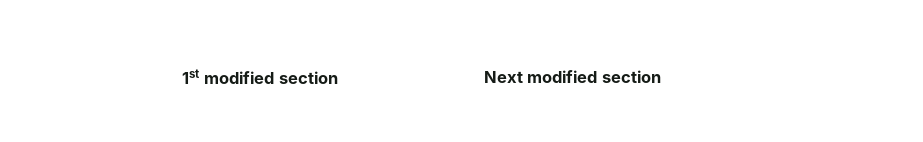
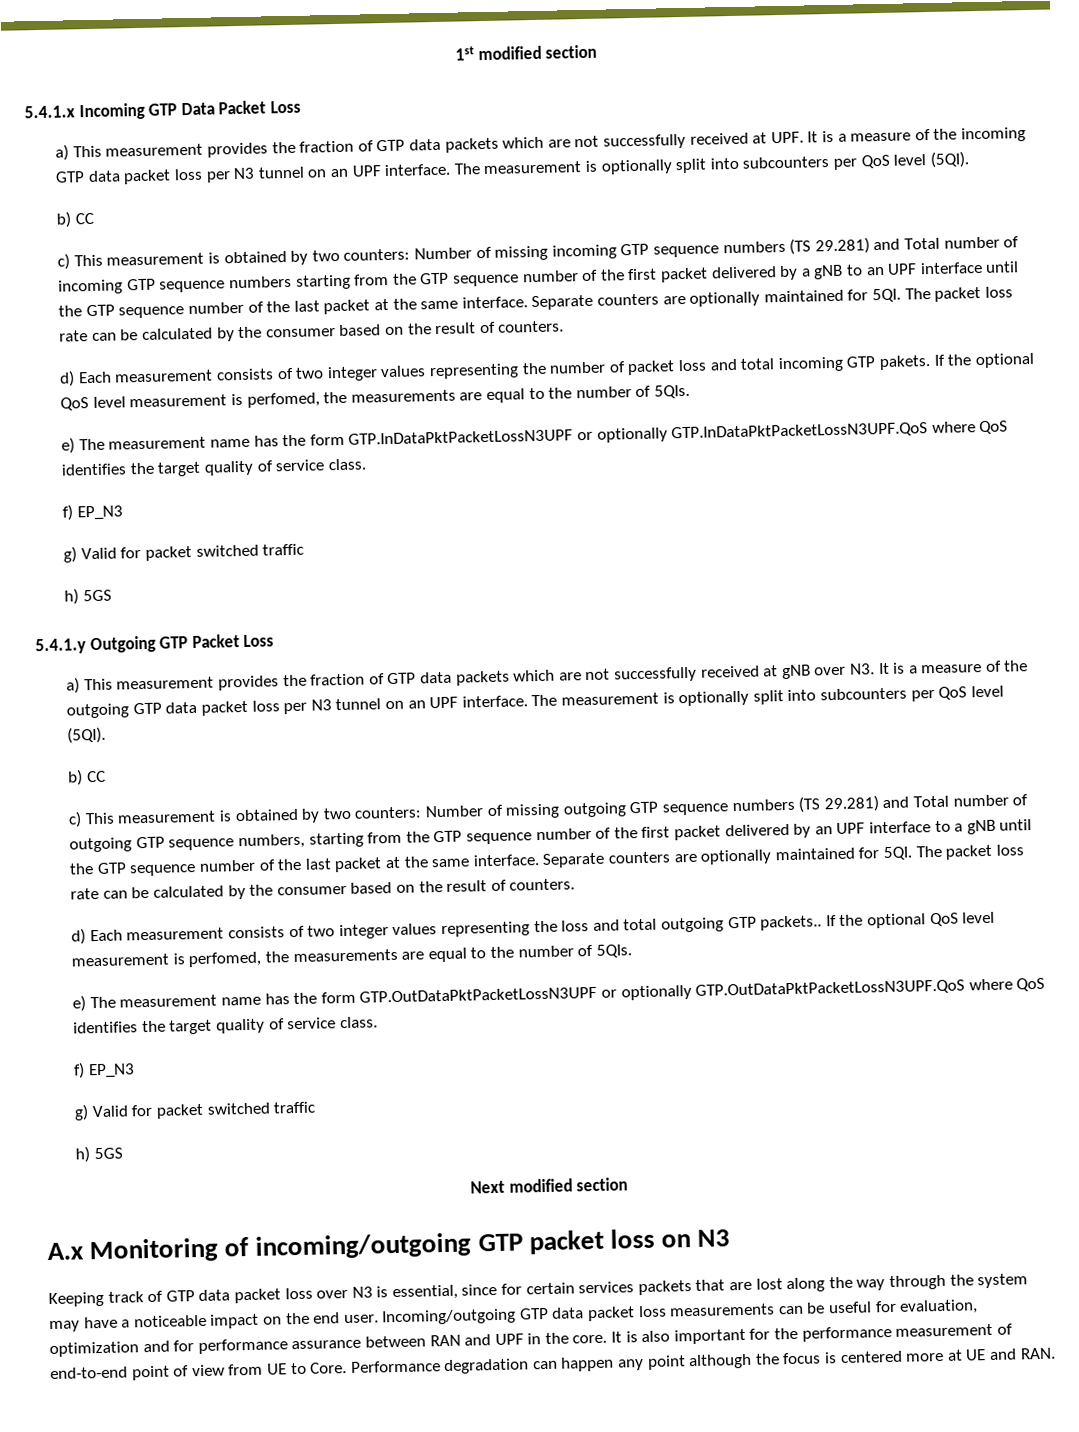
[484,70,661,83] Next modified section -> [24,100,301,121] [55,127,1026,161] [55,151,969,185] [56,211,94,228] [57,236,1020,270] [58,261,1020,295] [58,286,1013,319] [59,320,565,342] [59,352,1035,387] [60,384,690,411] [61,420,1009,454] [61,458,366,477] [62,504,123,521] [63,543,305,563] [64,588,112,605] [35,634,275,655] [66,660,1029,694] [66,685,1004,719] [67,726,107,744] [67,769,106,786] [68,794,1029,828] [69,819,1033,853] [69,844,1024,877] [70,878,576,900] [71,911,996,945] [71,944,632,968] [72,977,1046,1012] [73,1016,378,1035] [73,1062,135,1079] [74,1101,316,1121] [75,1146,123,1163] [469,1177,629,1194] [47,1228,731,1264] [48,1273,1029,1308] [49,1299,979,1333] [49,1323,1013,1358] [50,1347,1056,1381] 5.4.1.x Incoming GTP Data Packet Loss // a) This measurement provides the fraction of GTP data packets which are not successfully received at UPF. It is a measure of the incoming GTP data packet loss per N3 tunnel on an UPF interface. The measurement is optionally split into subcounters per QoS level (5QI). // b) CC // c) This measurement is obtained by two counters: Number of missing incoming GTP sequence numbers (TS 29.281) and Total number of incoming GTP sequence numbers starting from the GTP sequence number of the first packet delivered by a gNB to an UPF interface until the GTP sequence number of the last packet at the same interface. Separate counters are optionally maintained for 5QI. The packet loss rate can be calculated by the consumer based on the result of counters. // d) Each measurement consists of two integer values representing the number of packet loss and total incoming GTP pakets. If the optional QoS level measurement is perfomed, the measurements are equal to the number of 5QIs. // e) The measurement name has the form GTP.InDataPktPacketLossN3UPF or optionally GTP.InDataPktPacketLossN3UPF.QoS where QoS identifies the target quality of service class. // f) EP_N3 // g) Valid for packet switched traffic // h) 5GS // 5.4.1.y Outgoing GTP Packet Loss // a) This measurement provides the fraction of GTP data packets which are not successfully received at gNB over N3. It is a measure of the outgoing GTP data packet loss per N3 tunnel on an UPF interface. The measurement is optionally split into subcounters per QoS level (5QI). // b) CC // c) This measurement is obtained by two counters: Number of missing outgoing GTP sequence numbers (TS 29.281) and Total number of outgoing GTP sequence numbers, starting from the GTP sequence number of the first packet delivered by an UPF interface to a gNB until the GTP sequence number of the last packet at the same interface. Separate counters are optionally maintained for 5QI. The packet loss rate can be calculated by the consumer based on the result of counters. // d) Each measurement consists of two integer values representing the loss and total outgoing GTP packets.. If the optional QoS level measurement is perfomed, the measurements are equal to the number of 5QIs. // e) The measurement name has the form GTP.OutDataPktPacketLossN3UPF or optionally GTP.OutDataPktPacketLossN3UPF.QoS where QoS identifies the target quality of service class. // f) EP_N3 // g) Valid for packet switched traffic // h) 5GS // Next modified section // A.x Monitoring of incoming/outgoing GTP packet loss on N3 // Keeping track of GTP data packet loss over N3 is essential, since for certain services packets that are lost along the way through the system may have a noticeable impact on the end user. Incoming/outgoing GTP data packet loss measurements can be useful for evaluation, optimization and for performance assurance between RAN and UPF in the core. It is also important for the performance measurement of end-to-end point of view from UE to Core. Performance degradation can happen any point although the focus is centered more at UE and RAN.

